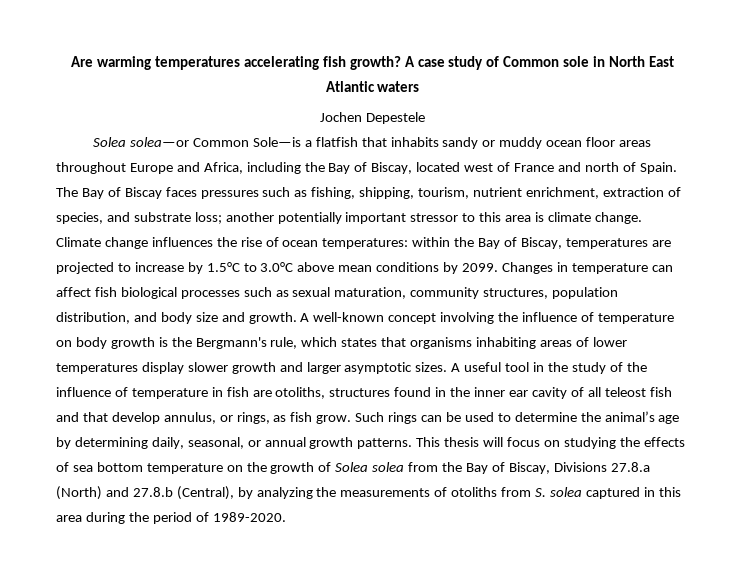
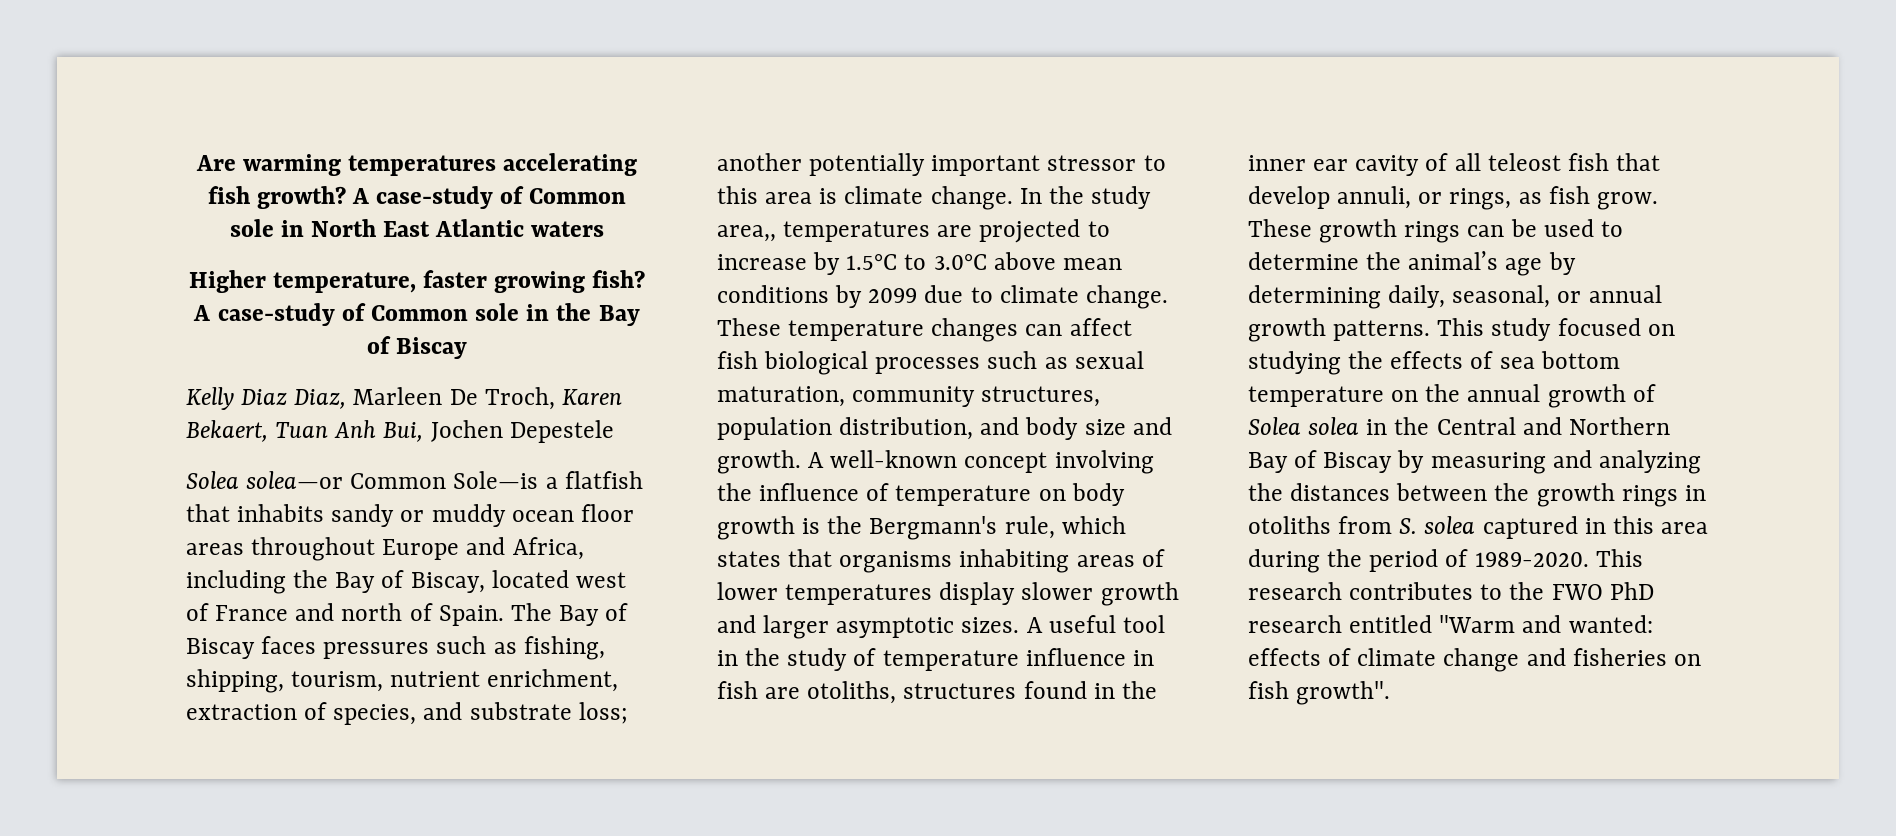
[417,56,484,70] case study -> [376,186,494,209] case-study
(420, 86) none -> [188,270,646,293] [193,303,640,326] [366,336,468,359] [186,387,622,410] [186,420,424,442] Higher temperature, faster growing fish? A case-study of Common sole in the Bay of Biscay // Kelly Diaz Diaz, Marleen De Troch, Karen Bekaert, Tuan Anh Bui,
[56,237,562,249] Climate change influences the rise of ocean temperatures: within the Bay of Biscay, -> [1019,186,1152,209] [717,225,776,242] In the study area,,
[462,262,648,274] 2099. Changes in temperature -> [868,285,1168,309] [717,318,1019,342] 2099 due to climate change. These temperature changes
[626,362,647,372] [56,387,208,399] the influence of temperature -> [882,648,1126,671] temperature influence
[56,412,79,422] and -> (1609, 162) none
[163,412,216,424] annulus, -> [1337,186,1412,209] annuli,
[355,412,385,422] Such -> [1248,219,1398,243] These growth
[444,437,541,447] thesis will focus -> [1491,318,1641,341] study focused
(267, 467) none -> [1467,384,1541,402] annual
[408,462,650,474] [56,486,448,500] from the Bay of Biscay, Divisions 27.8.a (North) and 27.8.b (Central), by analyzing the measurements of -> [1366,417,1670,435] [1248,450,1701,474] [1248,483,1706,507] in the Central and Northern Bay of Biscay by measuring and analyzing the distances between the growth rings in
(286, 517) none -> [1595,549,1643,567] [1248,582,1654,600] [1248,615,1653,633] [1248,648,1701,672] [1248,681,1391,705] This research contributes to the FWO PhD research entitled "Warm and wanted: effects of climate change and fisheries on fish growth".

